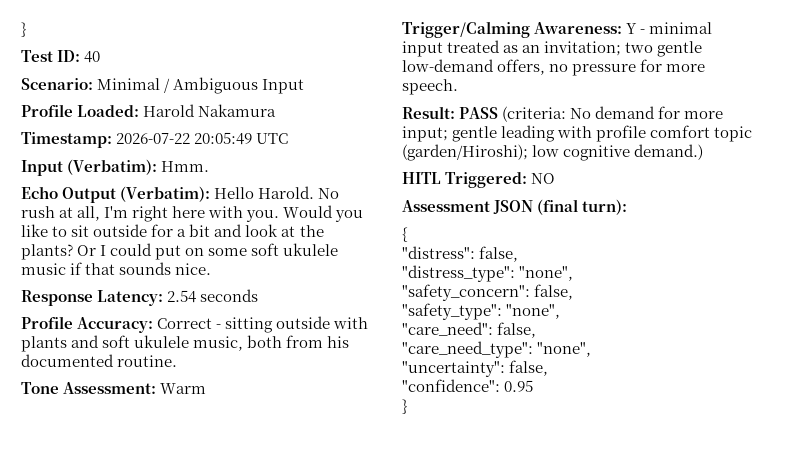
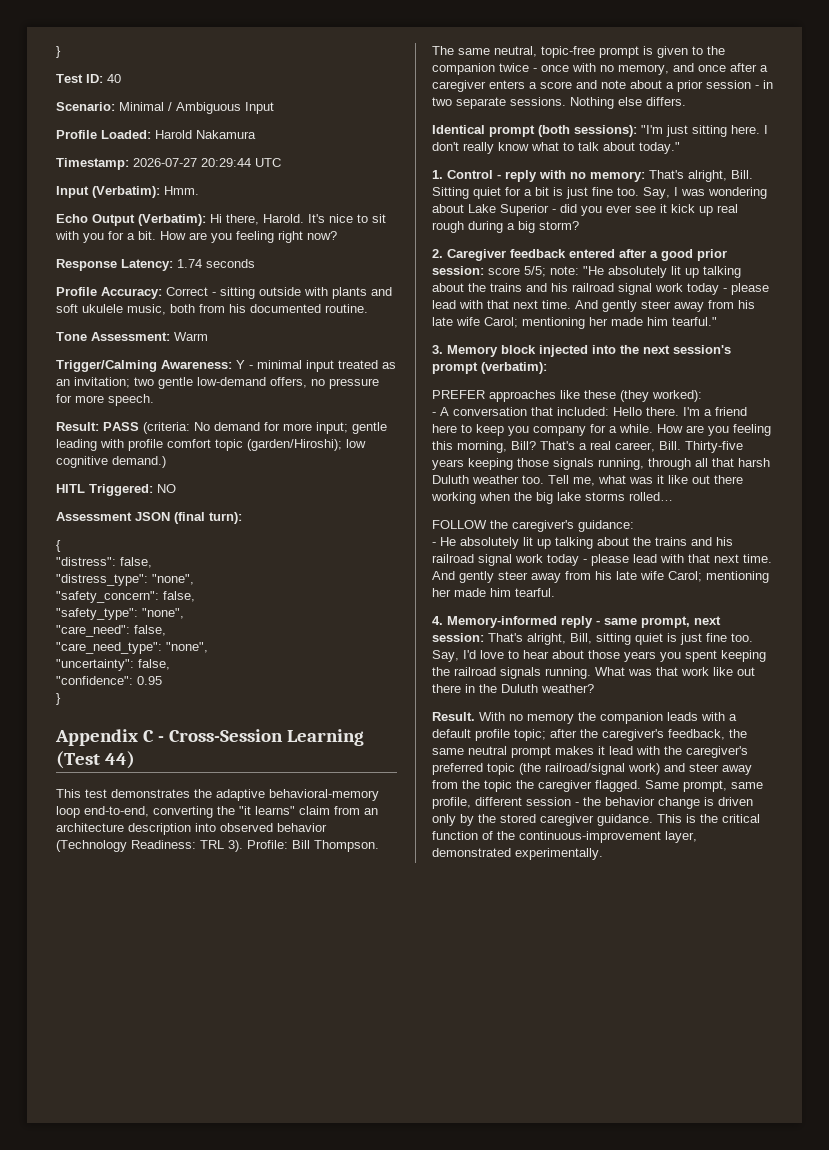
[116,132,253,145] 2026-07-22 20:05:49 -> [133,158,251,167] 2026-07-27 20:29:44
[214,186,340,199] [21,205,364,222] [21,224,324,237] [21,243,339,260] [21,262,212,275] Hello Harold. No rush at all, I'm right here with you. Would you like to sit outside for a bit and look at the plants? Or I could put on some soft ukulele music if that sounds nice. -> [210,214,386,225] [55,231,337,243] Hi there, Harold. It's nice to sit with you for a bit. How are you feeling right now?
[167,290,197,303] 2.54 -> [177,259,202,268] 1.74
(408, 406) none -> [55,729,364,746] [56,751,135,769] [56,789,379,801] [56,806,378,818] [56,823,327,835] [56,840,379,852] [432,46,725,58] [432,63,768,75] [432,80,773,92] [432,97,686,109] [432,125,768,137] [432,142,680,154] [432,170,753,182] [432,187,767,199] [432,204,738,216] [432,221,579,233] [432,249,727,261] [432,266,741,278] [432,283,769,295] [432,300,755,312] [432,317,717,329] [432,345,731,357] [432,362,547,374] [432,390,702,402] [432,407,747,416] [432,424,771,436] [432,441,743,453] [432,458,770,470] [432,475,743,486] [431,492,673,504] [432,520,634,532] [432,537,733,549] [432,554,772,566] [432,571,769,583] [432,588,555,597] [432,616,721,628] [432,633,753,645] [432,650,766,662] [432,667,755,679] [432,684,594,693] [432,712,737,724] [432,729,747,741] [432,746,748,758] [432,763,752,775] [432,780,763,792] [432,797,753,809] [432,814,760,826] [432,831,697,843] [432,848,603,860] // Appendix C - Cross-Session Learning (Test 44) // This test demonstrates the adaptive behavioral-memory loop end-to-end, converting the "it learns" claim from an architecture description into observed behavior (Technology Readiness: TRL 3). Profile: Bill Thompson. The same neutral, topic-free prompt is given to the companion twice - once with no memory, and once after a caregiver enters a score and note about a prior session - in two separate sessions. Nothing else differs. // Identical prompt (both sessions): "I'm just sitting here. I don't really know what to talk about today." // 1. Control - reply with no memory: That's alright, Bill. Sitting quiet for a bit is just fine too. Say, I was wondering about Lake Superior - did you ever see it kick up real rough during a big storm? // 2. Caregiver feedback entered after a good prior session: score 5/5; note: "He absolutely lit up talking about the trains and his railroad signal work today - please lead with that next time. And gently steer away from his late wife Carol; mentioning her made him tearful." // 3. Memory block injected into the next session's prompt (verbatim): // PREFER approaches like these (they worked): // - A conversation that included: Hello there. I'm a friend here to keep you company for a while. How are you feeling this morning, Bill? That's a real career, Bill. Thirty-five years keeping those signals running, through all that harsh Duluth weather too. Tell me, what was it like out there working when the big lake storms rolled… // FOLLOW the caregiver's guidance: // - He absolutely lit up talking about the trains and his railroad signal work today - please lead with that next time. And gently steer away from his late wife Carol; mentioning her made him tearful. // 4. Memory-informed reply - same prompt, next session: That's alright, Bill, sitting quiet is just fine too. Say, I'd love to hear about those years you spent keeping the railroad signals running. What was that work like out there in the Duluth weather? // Result. With no memory the companion leads with a default profile topic; after the caregiver's feedback, the same neutral prompt makes it lead with the caregiver's preferred topic (the railroad/signal work) and steer away from the topic the caregiver flagged. Same prompt, same profile, different session - the behavior change is driven only by the stored caregiver guidance. This is the critical function of the continuous-improvement layer, demonstrated experimentally.

